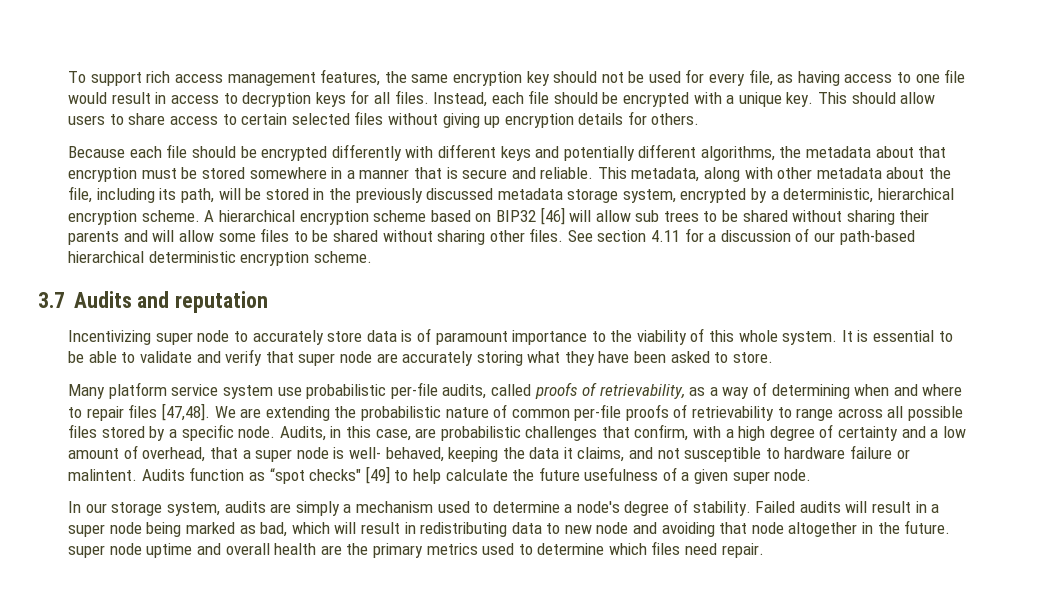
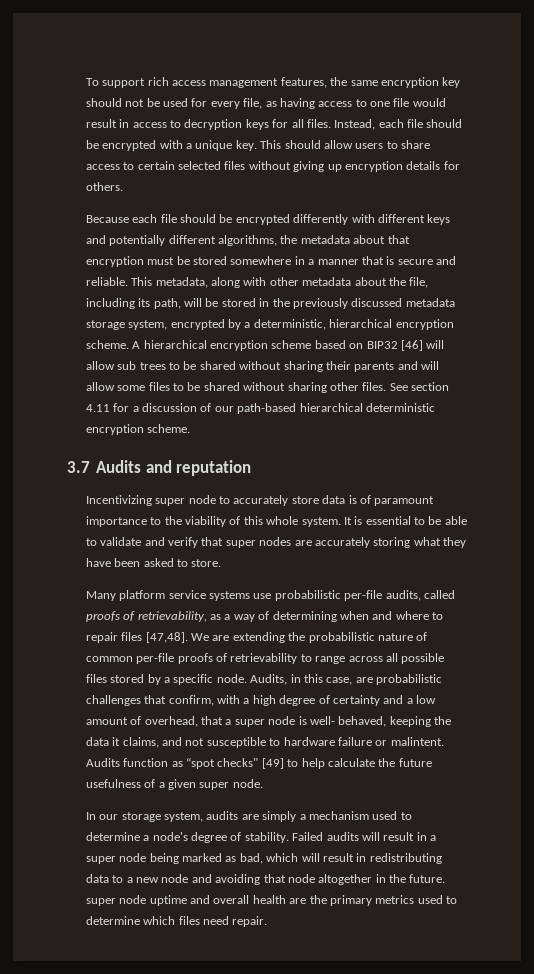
[339,351,372,363] node -> [259,537,292,546] nodes
[222,385,273,399] system -> [209,591,251,601] systems
(561, 528) none -> [126,877,133,883] a

